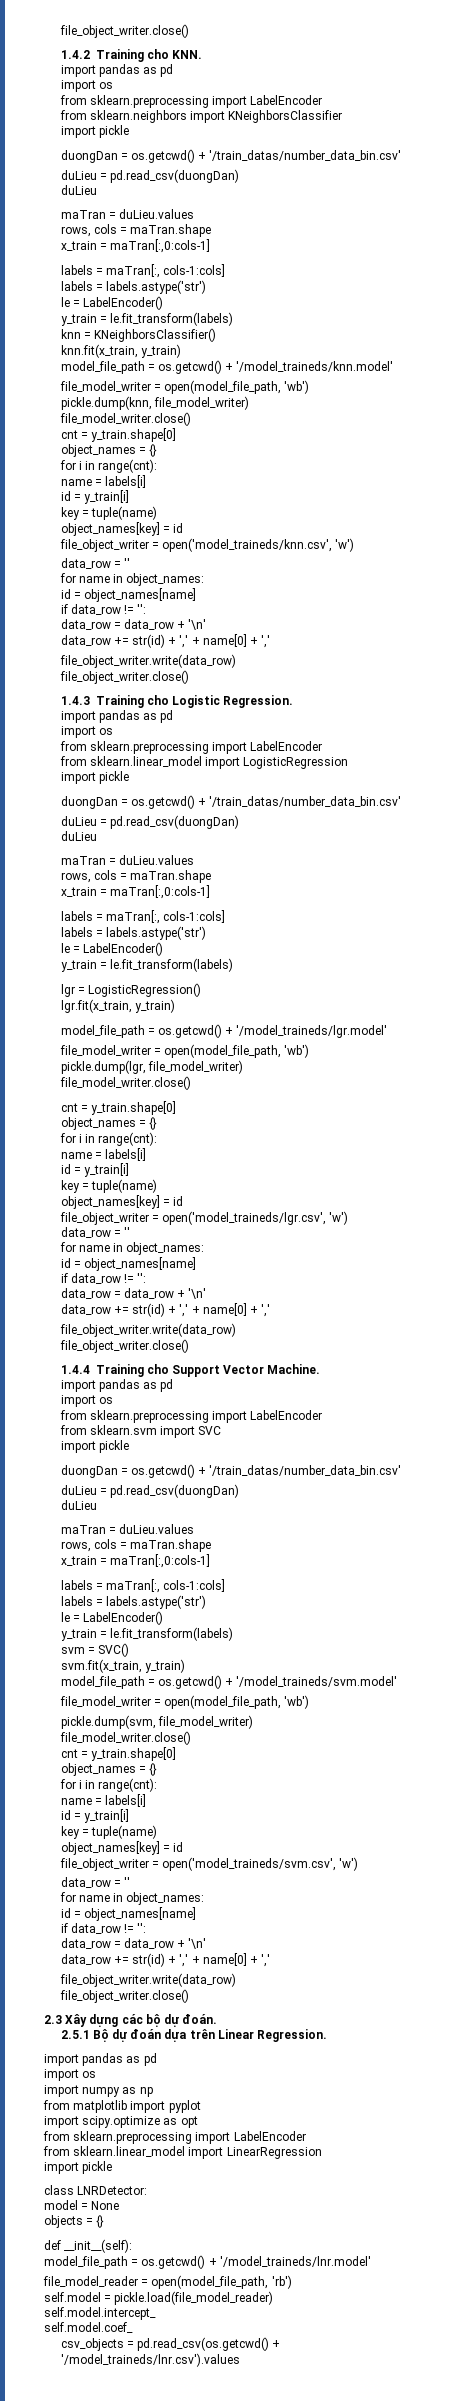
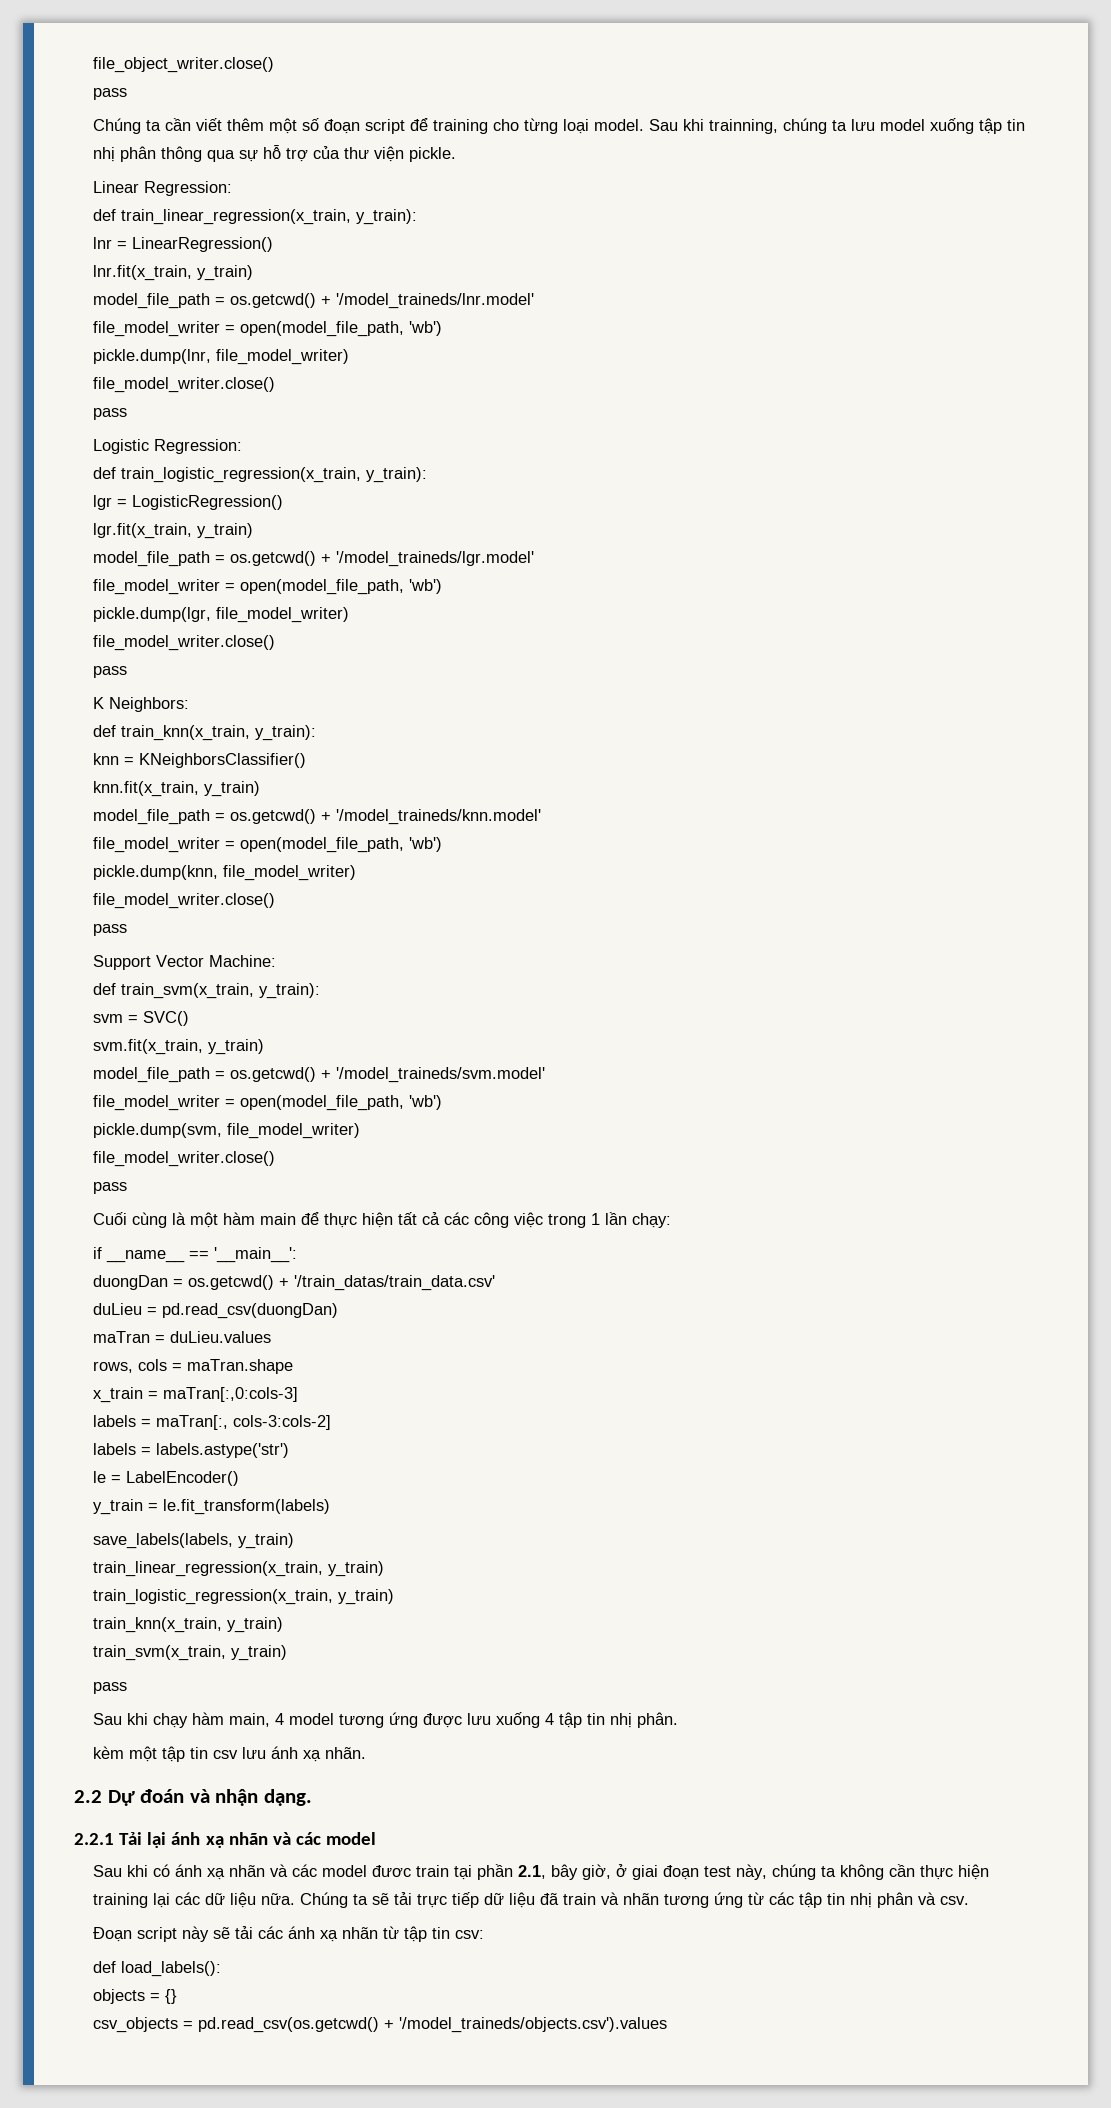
[59,24,189,38] [60,49,203,62] [60,64,174,77] [60,80,113,92] [59,95,323,108] [59,110,343,123] [60,125,129,138] [60,149,402,163] [60,169,240,183] [60,185,97,195] [60,209,195,219] [60,224,212,237] [60,239,211,253] [60,264,226,278] [60,280,207,294] [60,296,164,310] [60,312,234,326] file_object_writer.close() // 1.4.2 Training cho KNN. // import pandas as pd // import os // from sklearn.preprocessing import LabelEncoder // from sklearn.neighbors import KNeighborsClassifier // import pickle // duongDan = os.getcwd() + '/train_datas/number_data_bin.csv' // duLieu = pd.read_csv(duongDan) // duLieu // maTran = duLieu.values // rows, cols = maTran.shape // x_train = maTran[:,0:cols-1] // labels = maTran[:, cols-1:cols] // labels = labels.astype('str') // le = LabelEncoder() // y_train = le.fit_transform(labels) -> [93,57,275,73] [93,88,128,100] [93,118,1026,134] [93,145,457,162] [93,181,233,196] [93,209,418,225] [93,237,274,252] [93,265,254,281] [93,293,535,309] [93,321,443,337] [93,349,350,365] [93,377,276,393] [93,408,128,420] [93,439,243,454] [93,467,428,483] [93,495,284,510] [93,523,254,539] [93,551,535,567] [93,579,443,595] [93,607,350,623] [93,635,276,651] [93,666,128,678] [93,697,190,712] [93,725,317,741] file_object_writer.close() // pass // Chúng ta cần viết thêm một số đoạn script để training cho từng loại model. Sau khi trainning, chúng ta lưu model xuống tập tin nhị phân thông qua sự hỗ trợ của thư viện pickle. // Linear Regression: // def train_linear_regression(x_train, y_train): // lnr = LinearRegression() // lnr.fit(x_train, y_train) // model_file_path = os.getcwd() + '/model_traineds/lnr.model' // file_model_writer = open(model_file_path, 'wb') // pickle.dump(lnr, file_model_writer) // file_model_writer.close() // pass // Logistic Regression: // def train_logistic_regression(x_train, y_train): // lgr = LogisticRegression() // lgr.fit(x_train, y_train) // model_file_path = os.getcwd() + '/model_traineds/lgr.model' // file_model_writer = open(model_file_path, 'wb') // pickle.dump(lgr, file_model_writer) // file_model_writer.close() // pass // K Neighbors: // def train_knn(x_train, y_train):
[60,428,177,442] [60,444,158,457] [59,459,158,473] [60,475,147,488] [60,490,130,504] [60,506,158,520] [60,522,184,536] [59,538,355,552] [60,558,131,569] [59,573,205,586] [60,588,197,602] [60,604,147,615] [60,619,207,630] [60,634,271,648] [59,654,236,668] [59,670,189,684] [60,695,294,708] [60,710,174,723] [60,726,113,738] [59,741,323,754] [59,756,349,769] [60,771,129,784] [60,795,402,809] [60,815,240,829] [60,831,97,841] [60,855,195,865] [60,870,212,883] [60,885,211,899] [60,910,226,924] [60,926,207,940] [60,942,164,956] [60,958,234,972] [60,983,202,997] [60,999,175,1013] [60,1024,388,1038] [59,1044,310,1058] [60,1060,243,1074] [59,1076,191,1090] [60,1101,177,1115] [60,1117,158,1130] [59,1132,158,1146] [60,1148,147,1161] [60,1163,130,1177] [60,1179,158,1193] [60,1195,184,1209] [59,1211,349,1225] [60,1227,131,1238] [59,1242,205,1255] [60,1257,197,1271] [60,1273,147,1284] [60,1288,207,1299] [60,1303,271,1317] [59,1323,236,1337] [59,1339,189,1353] [60,1364,321,1377] [60,1379,174,1392] [60,1395,113,1407] [59,1410,323,1423] [59,1425,222,1438] [60,1440,129,1453] [60,1464,402,1478] [60,1484,240,1498] [60,1500,97,1510] [60,1524,195,1534] [60,1539,212,1552] [60,1554,211,1568] [60,1579,226,1593] [60,1595,207,1609] [60,1611,164,1625] [60,1627,234,1641] cnt = y_train.shape[0] // object_names = {} // for i in range(cnt): // name = labels[i] // id = y_train[i] // key = tuple(name) // object_names[key] = id // file_object_writer = open('model_traineds/knn.csv', 'w') // data_row = '' // for name in object_names: // id = object_names[name] // if data_row != '': // data_row = data_row + '\n' // data_row += str(id) + ',' + name[0] + ',' // file_object_writer.write(data_row) // file_object_writer.close() // 1.4.3 Training cho Logistic Regression. // import pandas as pd // import os // from sklearn.preprocessing import LabelEncoder // from sklearn.linear_model import LogisticRegression // import pickle // duongDan = os.getcwd() + '/train_datas/number_data_bin.csv' // duLieu = pd.read_csv(duongDan) // duLieu // maTran = duLieu.values // rows, cols = maTran.shape // x_train = maTran[:,0:cols-1] // labels = maTran[:, cols-1:cols] // labels = labels.astype('str') // le = LabelEncoder() // y_train = le.fit_transform(labels) // lgr = LogisticRegression() // lgr.fit(x_train, y_train) // model_file_path = os.getcwd() + '/model_traineds/lgr.model' // file_model_writer = open(model_file_path, 'wb') // pickle.dump(lgr, file_model_writer) // file_model_writer.close() // cnt = y_train.shape[0] // object_names = {} // for i in range(cnt): // name = labels[i] // id = y_train[i] // key = tuple(name) // object_names[key] = id // file_object_writer = open('model_traineds/lgr.csv', 'w') // data_row = '' // for name in object_names: // id = object_names[name] // if data_row != '': // data_row = data_row + '\n' // data_row += str(id) + ',' + name[0] + ',' // file_object_writer.write(data_row) // file_object_writer.close() // 1.4.4 Training cho Support Vector Machine. // import pandas as pd // import os // from sklearn.preprocessing import LabelEncoder // from sklearn.svm import SVC // import pickle // duongDan = os.getcwd() + '/train_datas/number_data_bin.csv' // duLieu = pd.read_csv(duongDan) // duLieu // maTran = duLieu.values // rows, cols = maTran.shape // x_train = maTran[:,0:cols-1] // labels = maTran[:, cols-1:cols] // labels = labels.astype('str') // le = LabelEncoder() // y_train = le.fit_transform(labels) -> [93,924,128,936] [93,955,277,970] [93,983,321,999] pass // Support Vector Machine: // def train_svm(x_train, y_train):
[60,1747,177,1761] [60,1763,158,1776] [59,1778,158,1792] [60,1794,147,1807] [60,1809,130,1823] [60,1825,158,1839] [60,1841,184,1855] [59,1857,359,1871] [60,1877,131,1888] [59,1892,205,1905] [60,1907,197,1921] [60,1923,147,1934] [60,1938,207,1949] [60,1953,271,1967] [59,1973,236,1987] [59,1989,189,2003] [44,2014,218,2027] [60,2029,328,2042] [44,2053,157,2066] [44,2069,97,2081] [44,2085,153,2097] [43,2100,201,2113] [44,2116,198,2128] [43,2131,306,2144] [43,2146,322,2159] [44,2161,113,2174] [44,2185,148,2195] [44,2200,120,2210] [44,2215,105,2228] [44,2239,133,2253] [44,2255,371,2269] [43,2275,292,2289] [44,2291,274,2305] [44,2307,156,2320] [44,2322,133,2333] cnt = y_train.shape[0] // object_names = {} // for i in range(cnt): // name = labels[i] // id = y_train[i] // key = tuple(name) // object_names[key] = id // file_object_writer = open('model_traineds/svm.csv', 'w') // data_row = '' // for name in object_names: // id = object_names[name] // if data_row != '': // data_row = data_row + '\n' // data_row += str(id) + ',' + name[0] + ',' // file_object_writer.write(data_row) // file_object_writer.close() // 2.3 Xây dựng các bộ dự đoán. // 2.5.1 Bộ dự đoán dựa trên Linear Regression. // import pandas as pd // import os // import numpy as np // from matplotlib import pyplot // import scipy.optimize as opt // from sklearn.preprocessing import LabelEncoder // from sklearn.linear_model import LinearRegression // import pickle // class LNRDetector: // model = None // objects = {} // def __init__(self): // model_file_path = os.getcwd() + '/model_traineds/lnr.model' // file_model_reader = open(model_file_path, 'rb') // self.model = pickle.load(file_model_reader) // self.model.intercept_ // self.model.coef_ -> [93,1182,128,1194] [93,1212,672,1228] [93,1247,298,1263] [93,1275,496,1291] [93,1303,339,1319] [93,1331,272,1343] [93,1359,294,1374] [93,1387,299,1403] [93,1415,332,1430] [93,1443,290,1458] [93,1471,240,1486] [93,1499,331,1515] [93,1533,295,1549] [93,1561,385,1577] [93,1589,395,1605] [93,1617,284,1633] [93,1645,288,1661] [93,1682,128,1694] [93,1712,679,1728] [93,1746,367,1762] [74,1789,312,1806] [74,1832,377,1848] [93,1864,990,1880] [93,1892,970,1908] [93,1926,485,1942] [93,1961,222,1977] [93,1989,178,2004] pass // Cuối cùng là một hàm main để thực hiện tất cả các công việc trong 1 lần chạy: // if __name__ == '__main__': // duongDan = os.getcwd() + '/train_datas/train_data.csv' // duLieu = pd.read_csv(duongDan) // maTran = duLieu.values // rows, cols = maTran.shape // x_train = maTran[:,0:cols-3] // labels = maTran[:, cols-3:cols-2] // labels = labels.astype('str') // le = LabelEncoder() // y_train = le.fit_transform(labels) // save_labels(labels, y_train) // train_linear_regression(x_train, y_train) // train_logistic_regression(x_train, y_train) // train_knn(x_train, y_train) // train_svm(x_train, y_train) // pass // Sau khi chạy hàm main, 4 model tương ứng được lưu xuống 4 tập tin nhị phân. // kèm một tập tin csv lưu ánh xạ nhãn. // 2.2 Dự đoán và nhận dạng. // 2.2.1 Tải lại ánh xạ nhãn và các model // Sau khi có ánh xạ nhãn và các model đươc train tại phần 2.1, bây giờ, ở giai đoạn test này, chúng ta không cần thực hiện training lại các dữ liệu nữa. Chúng ta sẽ tải trực tiếp dữ liệu đã train và nhãn tương ứng từ các tập tin nhị phân và csv. // Đoạn script này sẽ tải các ánh xạ nhãn từ tập tin csv: // def load_labels(): // objects = {}
[60,2353,240,2367] '/model_traineds/lnr.csv').values -> [399,2017,668,2033] '/model_traineds/objects.csv').values

